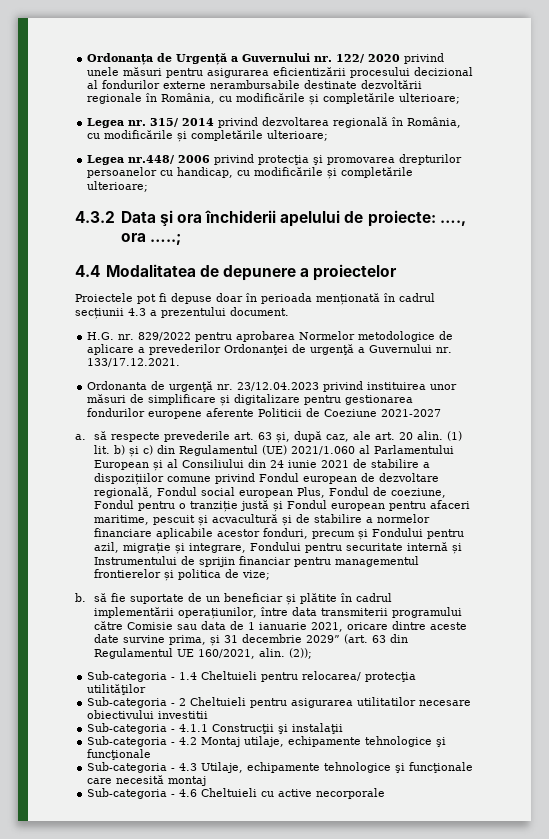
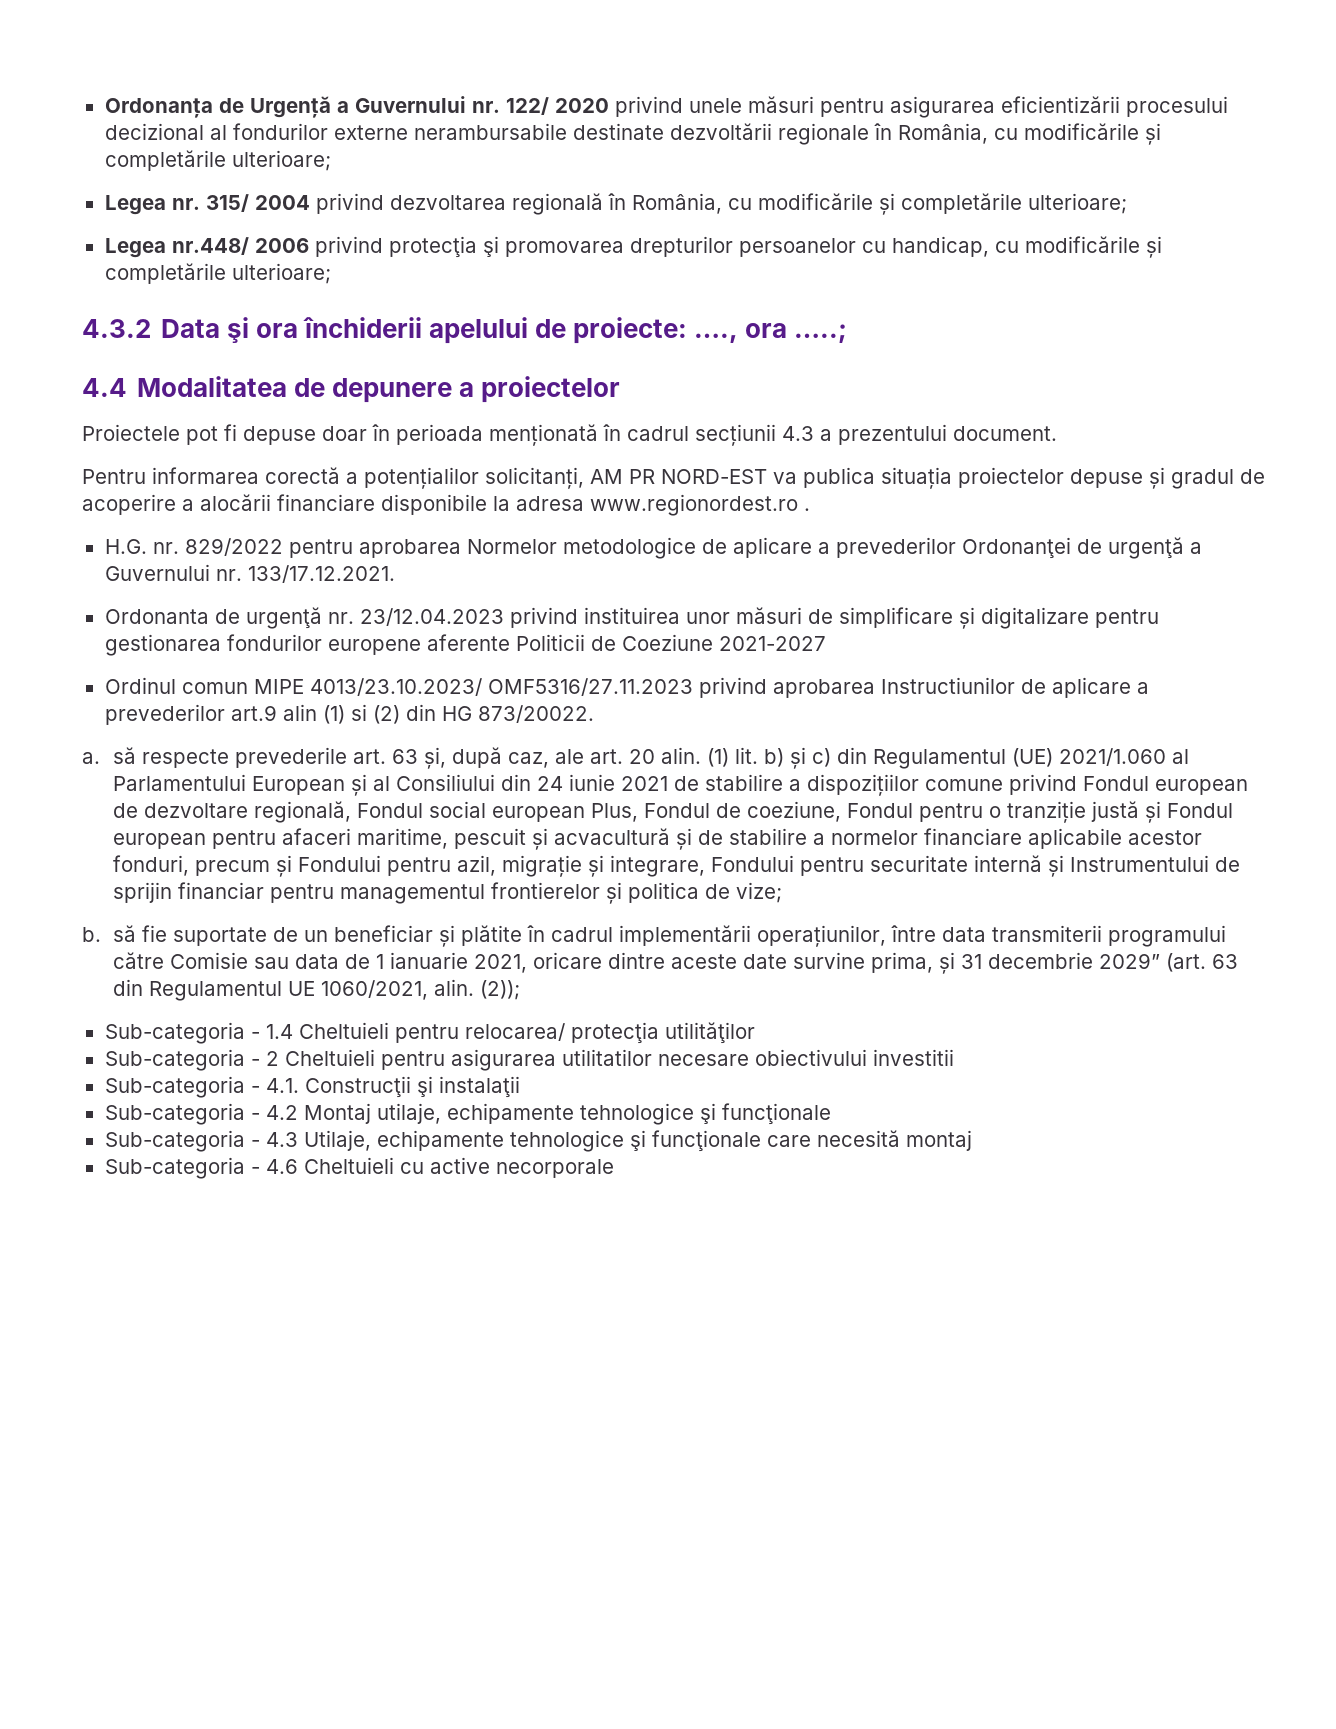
[182,118,215,126] 2014 -> [254,195,310,210] 2004
(289, 311) none -> [82,467,1265,489] [82,494,810,516] // Pentru informarea corectă a potențialilor solicitanți, AM PR NORD-EST va publica situația proiectelor depuse și gradul de acoperire a alocării financiare disponibile la adresa www.regionordest.ro .
(442, 413) none -> [104,677,1149,698] [104,704,594,725] // Ordinul comun MIPE 4013/23.10.2023/ OMF5316/27.11.2023 privind aprobarea Instructiunilor de aplicare a prevederilor art.9 alin (1) si (2) din HG 873/20022.
[197,649,255,659] 160/2021, -> [320,980,428,1000] 1060/2021,
[179,724,209,732] 4.1.1 -> [265,1078,299,1093] 4.1.

